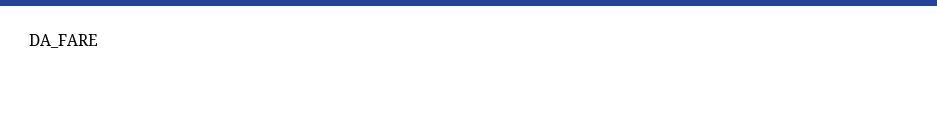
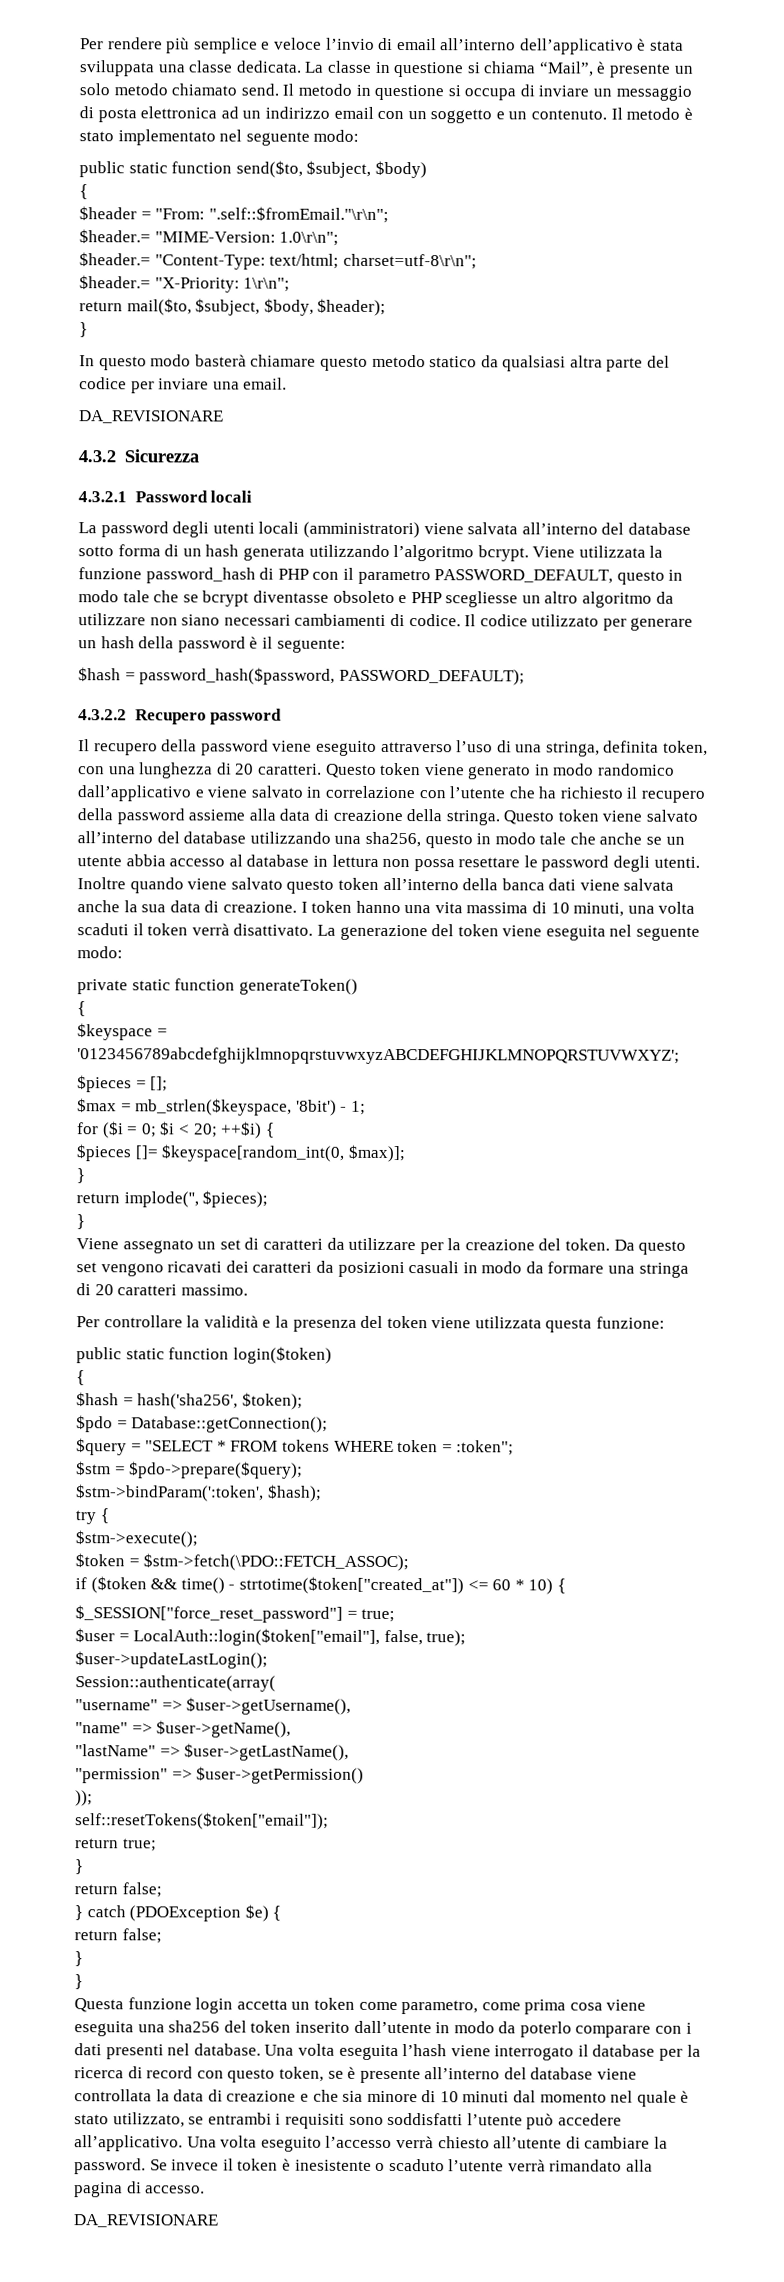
[29,34,98,48] DA_FARE -> [80,37,685,55] [79,60,694,78] [79,83,692,101] [79,106,693,124] [79,129,360,146] [79,160,427,179] [79,184,88,200] [79,206,389,223] [79,229,340,246] [79,252,477,270] [79,275,291,293] [79,298,387,316] [79,322,88,338] [79,354,671,372] [79,377,288,394] [79,410,224,424] [78,449,199,463] [78,490,253,503] [78,521,691,539] [78,544,664,562] [78,567,684,585] [78,590,674,608] [78,613,694,631] [78,636,346,653] [78,667,525,686] [78,708,283,725] [78,739,709,757] [78,762,676,780] [77,785,706,803] [77,808,699,826] [77,831,685,849] [77,854,700,872] [77,877,675,894] [77,900,696,917] [77,923,701,941] [77,946,123,959] [77,978,358,995] [77,1001,86,1017] [77,1023,168,1041] [77,1047,680,1065] [77,1075,169,1093] [77,1098,366,1116] [77,1121,275,1139] [76,1144,405,1163] [76,1168,85,1184] [76,1190,269,1208] [76,1214,85,1230] [76,1237,687,1255] [76,1260,689,1278] [76,1283,248,1296] [76,1315,666,1333] [76,1346,332,1364] [76,1370,85,1386] [76,1392,303,1410] [76,1415,329,1433] [76,1438,515,1456] [76,1461,304,1479] [75,1484,322,1502] [75,1508,109,1525] [75,1530,198,1548] [75,1553,410,1572] [75,1576,566,1595] [75,1605,396,1623] [75,1628,467,1647] [75,1651,268,1669] [75,1675,276,1692] [75,1697,352,1715] [75,1720,292,1738] [75,1743,350,1761] [75,1766,365,1784] [75,1790,93,1807] [75,1812,329,1830] [75,1838,157,1852] [74,1859,83,1875] [74,1882,162,1898] [74,1904,282,1922] [74,1928,162,1944] [74,1951,83,1967] [74,1974,83,1990] [74,1997,647,2015] [74,2020,692,2038] [74,2043,701,2061] [74,2066,638,2084] [74,2089,690,2107] [74,2112,622,2130] [74,2135,668,2152] [74,2158,654,2175] [74,2181,206,2198] [73,2214,219,2228] Per rendere più semplice e veloce l’invio di email all’interno dell’applicativo è stata sviluppata una classe dedicata. La classe in questione si chiama “Mail”, è presente un solo metodo chiamato send. Il metodo in questione si occupa di inviare un messaggio di posta elettronica ad un indirizzo email con un soggetto e un contenuto. Il metodo è stato implementato nel seguente modo: // public static function send($to, $subject, $body) // { // $header = "From: ".self::$fromEmail."\r\n"; // $header.= "MIME-Version: 1.0\r\n"; // $header.= "Content-Type: text/html; charset=utf-8\r\n"; // $header.= "X-Priority: 1\r\n"; // return mail($to, $subject, $body, $header); // } // In questo modo basterà chiamare questo metodo statico da qualsiasi altra parte del codice per inviare una email. // DA_REVISIONARE // 4.3.2 Sicurezza // 4.3.2.1 Password locali // La password degli utenti locali (amministratori) viene salvata all’interno del database sotto forma di un hash generata utilizzando l’algoritmo bcrypt. Viene utilizzata la funzione password_hash di PHP con il parametro PASSWORD_DEFAULT, questo in modo tale che se bcrypt diventasse obsoleto e PHP scegliesse un altro algoritmo da utilizzare non siano necessari cambiamenti di codice. Il codice utilizzato per generare un hash della password è il seguente: // $hash = password_hash($password, PASSWORD_DEFAULT); // 4.3.2.2 Recupero password // Il recupero della password viene eseguito attraverso l’uso di una stringa, definita token, con una lunghezza di 20 caratteri. Questo token viene generato in modo randomico dall’applicativo e viene salvato in correlazione con l’utente che ha richiesto il recupero della password assieme alla data di creazione della stringa. Questo token viene salvato all’interno del database utilizzando una sha256, questo in modo tale che anche se un utente abbia accesso al database in lettura non possa resettare le password degli utenti. Inoltre quando viene salvato questo token all’interno della banca dati viene salvata anche la sua data di creazione. I token hanno una vita massima di 10 minuti, una volta scaduti il token verrà disattivato. La generazione del token viene eseguita nel seguente modo: // private static function generateToken() // { // $keyspace = '0123456789abcdefghijklmnopqrstuvwxyzABCDEFGHIJKLMNOPQRSTUVWXYZ'; // $pieces = []; // $max = mb_strlen($keyspace, '8bit') - 1; // for ($i = 0; $i < 20; ++$i) { // $pieces []= $keyspace[random_int(0, $max)]; // } // return implode('', $pieces); // } // Viene assegnato un set di caratteri da utilizzare per la creazione del token. Da questo set vengono ricavati dei caratteri da posizioni casuali in modo da formare una stringa di 20 caratteri massimo. // Per controllare la validità e la presenza del token viene utilizzata questa funzione: // public static function login($token) // { // $hash = hash('sha256', $token); // $pdo = Database::getConnection(); // $query = "SELECT * FROM tokens WHERE token = :token"; // $stm = $pdo->prepare($query); // $stm->bindParam(':token', $hash); // try { // $stm->execute(); // $token = $stm->fetch(\PDO::FETCH_ASSOC); // if ($token && time() - strtotime($token["created_at"]) <= 60 * 10) { // $_SESSION["force_reset_password"] = true; // $user = LocalAuth::login($token["email"], false, true); // $user->updateLastLogin(); // Session::authenticate(array( // "username" => $user->getUsername(), // "name" => $user->getName(), // "lastName" => $user->getLastName(), // "permission" => $user->getPermission() // )); // self::resetTokens($token["email"]); // return true; // } // return false; // } catch (PDOException $e) { // return false; // } // } // Questa funzione login accetta un token come parametro, come prima cosa viene eseguita una sha256 del token inserito dall’utente in modo da poterlo comparare con i dati presenti nel database. Una volta eseguita l’hash viene interrogato il database per la ricerca di record con questo token, se è presente all’interno del database viene controllata la data di creazione e che sia minore di 10 minuti dal momento nel quale è stato utilizzato, se entrambi i requisiti sono soddisfatti l’utente può accedere all’applicativo. Una volta eseguito l’accesso verrà chiesto all’utente di cambiare la password. Se invece il token è inesistente o scaduto l’utente verrà rimandato alla pagina di accesso. // DA_REVISIONARE

